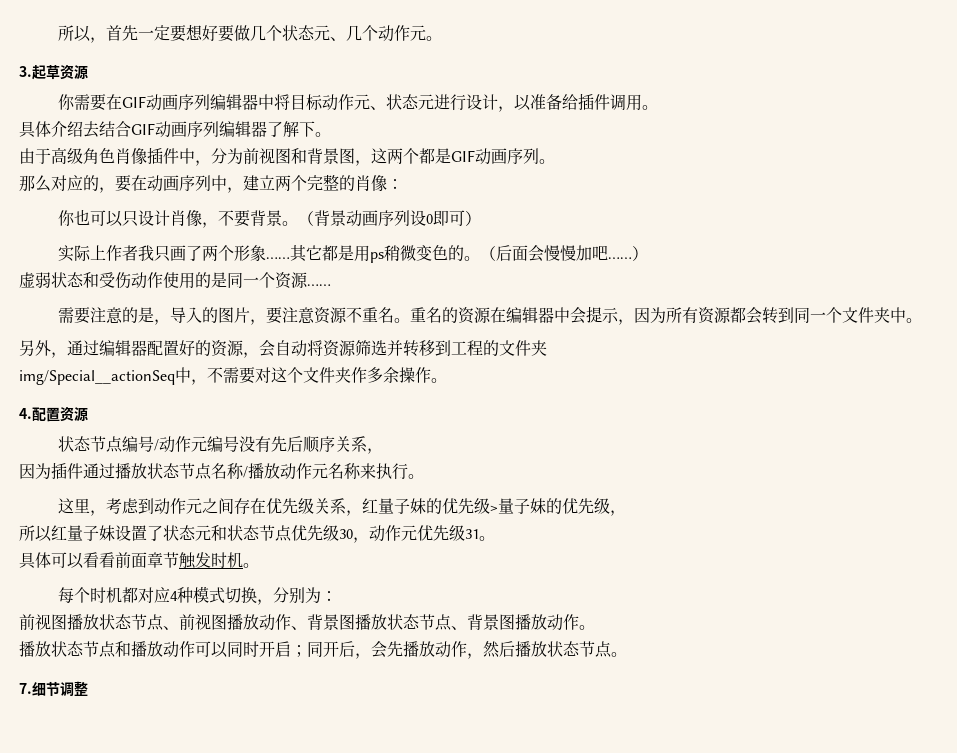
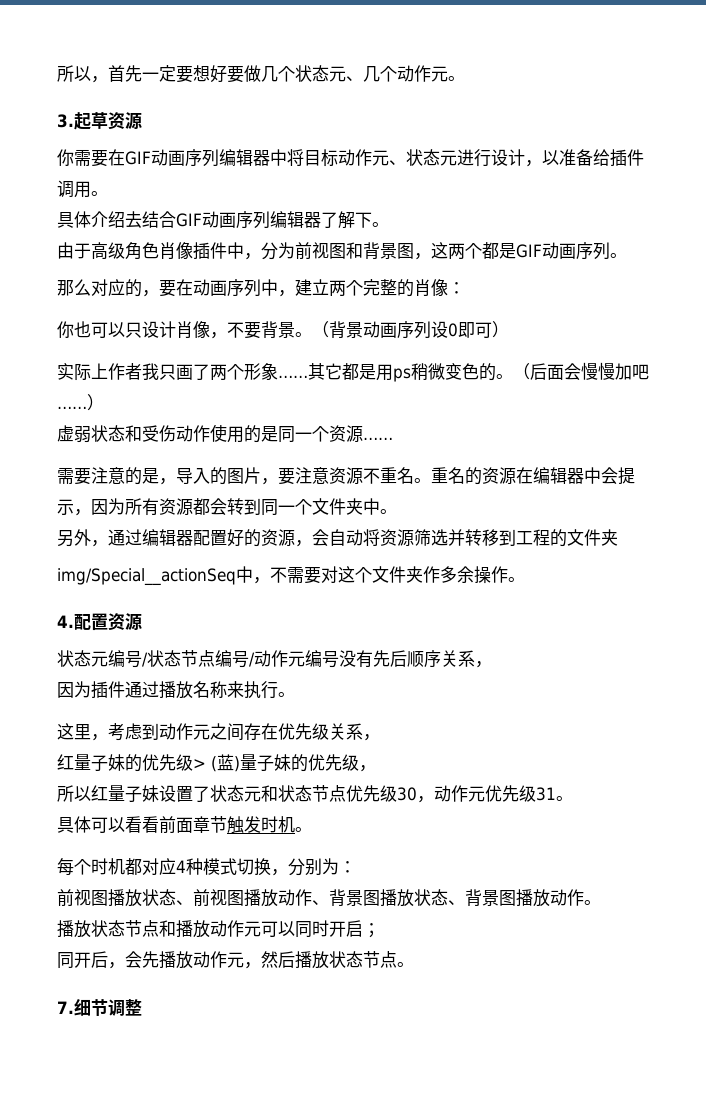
(92, 443) none -> [91,650,181,668] 元编号/状态
[147,463,328,480] 状态节点名称/播放动作元 -> (193, 690) none
(363, 513) none -> (380, 737) //
(499, 508) none -> [211,754,240,772] (蓝)
[131,614,164,631] 节点 -> (176, 897) none
[419,614,452,631] 节点 -> (448, 897) none
(195, 649) none -> [244,921,261,937] 元
(307, 651) none -> (380, 930) //
(467, 649) none -> [227,952,244,968] 元

